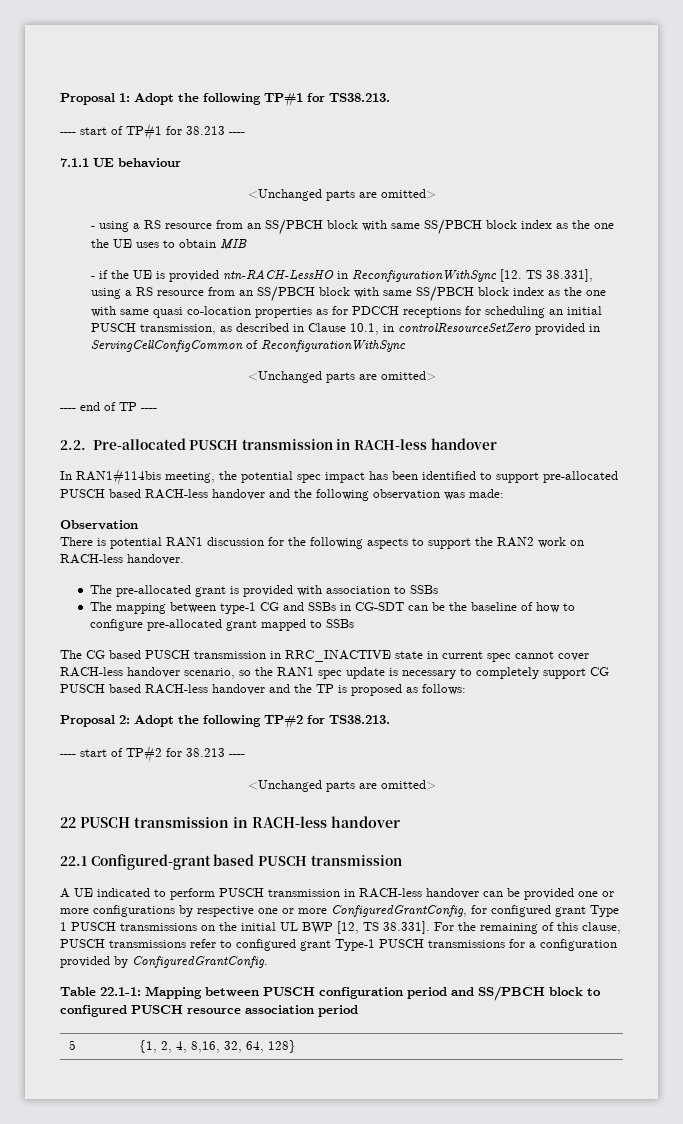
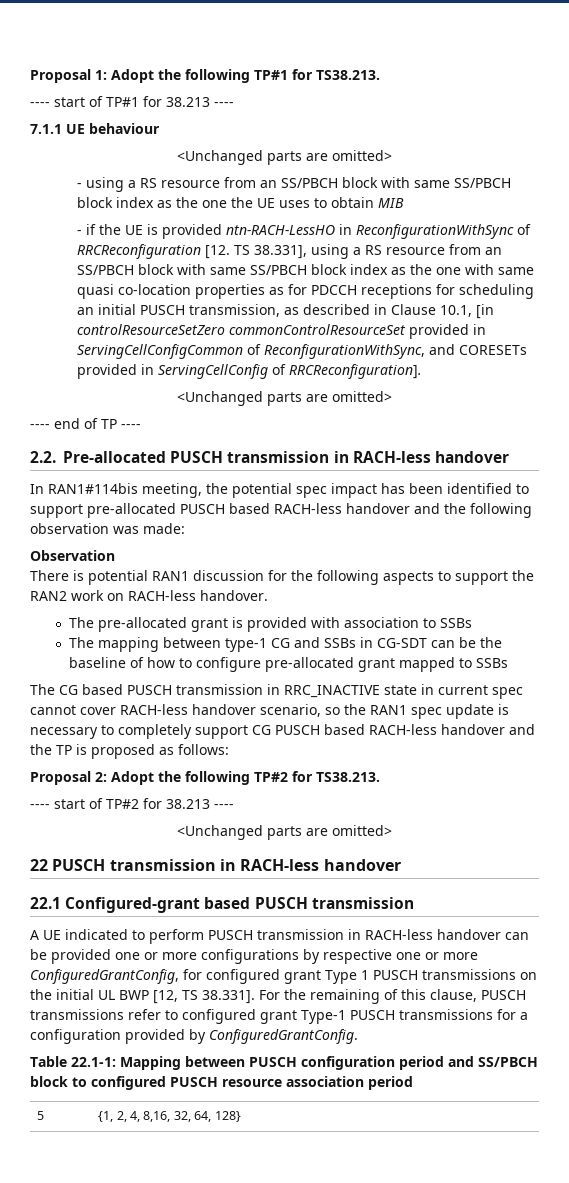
(498, 276) none -> [517,224,532,235] [77,244,202,259] of RRCReconfiguration
[383,323,532,333] in controlResourceSetZero -> [476,304,495,319] [77,324,407,335] [in controlResourceSetZero commonControlResourceSet
[261,340,407,352] ReconfigurationWithSync -> [264,344,528,359] [77,364,423,379] ReconfigurationWithSync, and CORESETs provided in ServingCellConfig of RRCReconfiguration].

